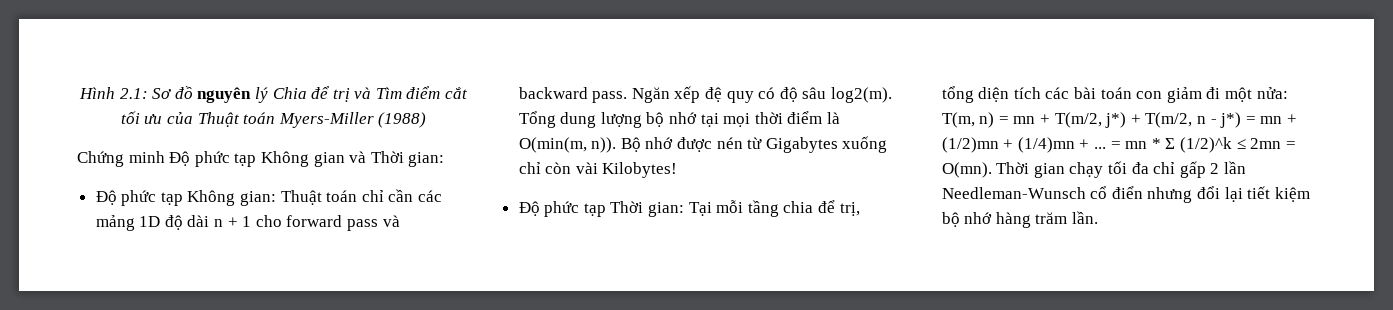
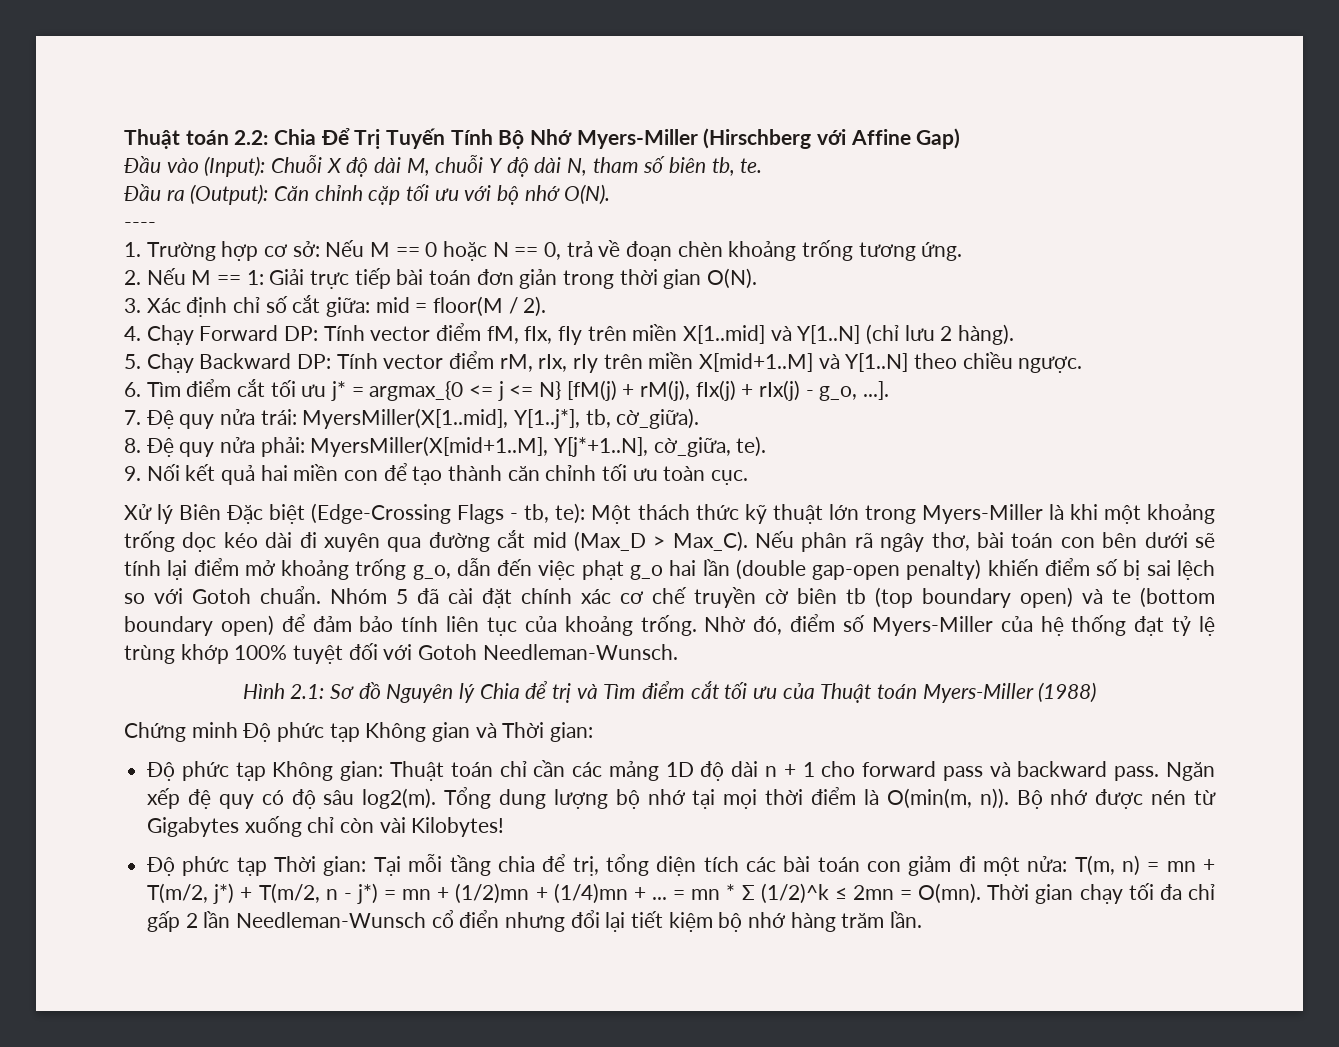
(78, 93) none -> [124,128,961,149] [124,155,763,177] [124,184,611,205] [124,222,156,229] [124,240,963,261] [124,268,758,289] [124,295,547,317] [124,323,1015,345] [124,351,1083,373] [124,379,890,401] [124,408,700,429] [124,436,767,457] [124,463,749,485] [124,503,1215,524] [124,530,1216,552] [124,558,1215,580] [124,586,1215,608] [124,614,1216,636] [124,643,678,664] Thuật toán 2.2: Chia Để Trị Tuyến Tính Bộ Nhớ Myers-Miller (Hirschberg với Affine Gap) // Đầu vào (Input): Chuỗi X độ dài M, chuỗi Y độ dài N, tham số biên tb, te. // Đầu ra (Output): Căn chỉnh cặp tối ưu với bộ nhớ O(N). // ---- // 1. Trường hợp cơ sở: Nếu M == 0 hoặc N == 0, trả về đoạn chèn khoảng trống tương ứng. // 2. Nếu M == 1: Giải trực tiếp bài toán đơn giản trong thời gian O(N). // 3. Xác định chỉ số cắt giữa: mid = floor(M / 2). // 4. Chạy Forward DP: Tính vector điểm fM, fIx, fIy trên miền X[1..mid] và Y[1..N] (chỉ lưu 2 hàng). // 5. Chạy Backward DP: Tính vector điểm rM, rIx, rIy trên miền X[mid+1..M] và Y[1..N] theo chiều ngược. // 6. Tìm điểm cắt tối ưu j* = argmax_{0 <= j <= N} [fM(j) + rM(j), fIx(j) + rIx(j) - g_o, ...]. // 7. Đệ quy nửa trái: MyersMiller(X[1..mid], Y[1..j*], tb, cờ_giữa). // 8. Đệ quy nửa phải: MyersMiller(X[mid+1..M], Y[j*+1..N], cờ_giữa, te). // 9. Nối kết quả hai miền con để tạo thành căn chỉnh tối ưu toàn cục. // Xử lý Biên Đặc biệt (Edge-Crossing Flags - tb, te): Một thách thức kỹ thuật lớn trong Myers-Miller là khi một khoảng trống dọc kéo dài đi xuyên qua đường cắt mid (Max_D > Max_C). Nếu phân rã ngây thơ, bài toán con bên dưới sẽ tính lại điểm mở khoảng trống g_o, dẫn đến việc phạt g_o hai lần (double gap-open penalty) khiến điểm số bị sai lệch so với Gotoh chuẩn. Nhóm 5 đã cài đặt chính xác cơ chế truyền cờ biên tb (top boundary open) và te (bottom boundary open) để đảm bảo tính liên tục của khoảng trống. Nhờ đó, điểm số Myers-Miller của hệ thống đạt tỷ lệ trùng khớp 100% tuyệt đối với Gotoh Needleman-Wunsch. //
[197,87,252,103] nguyên -> [386,684,454,703] Nguyên

